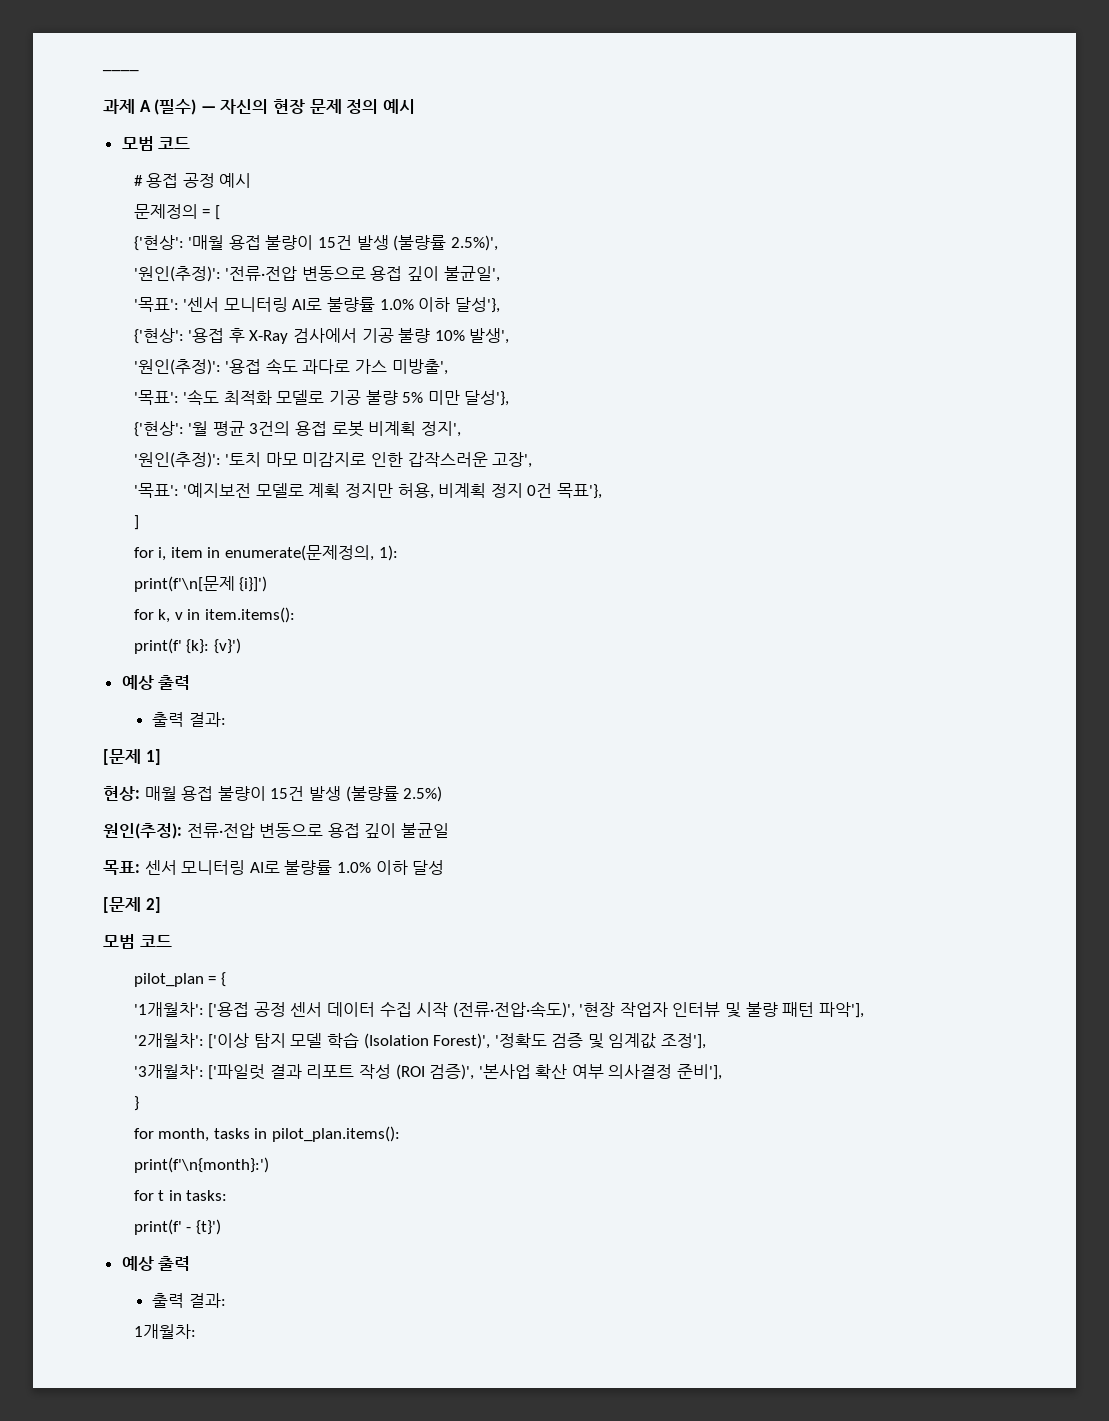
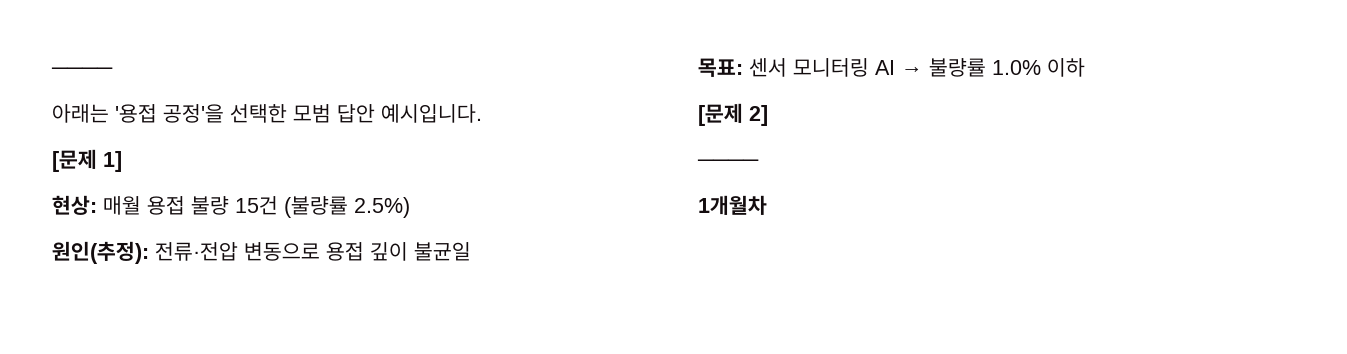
[102,70,139,75] [103,99,415,115] [121,136,191,151] [133,173,252,188] [133,204,220,220] [133,235,498,251] [133,266,500,282] [133,297,500,313] [133,328,510,344] [133,358,448,375] [133,389,510,406] [133,421,461,437] [133,452,533,468] [133,483,602,499] [133,515,139,530] [133,545,398,561] [133,576,268,592] [133,607,295,623] [133,638,241,654] [121,675,191,690] [152,712,226,727] ──── // 과제 A (필수) — 자신의 현장 문제 정의 예시 // 모범 코드 // # 용접 공정 예시 // 문제정의 = [ // {'현상': '매월 용접 불량이 15건 발생 (불량률 2.5%)', // '원인(추정)': '전류·전압 변동으로 용접 깊이 불균일', // '목표': '센서 모니터링 AI로 불량률 1.0% 이하 달성'}, // {'현상': '용접 후 X-Ray 검사에서 기공 불량 10% 발생', // '원인(추정)': '용접 속도 과다로 가스 미방출', // '목표': '속도 최적화 모델로 기공 불량 5% 미만 달성'}, // {'현상': '월 평균 3건의 용접 로봇 비계획 정지', // '원인(추정)': '토치 마모 미감지로 인한 갑작스러운 고장', // '목표': '예지보전 모델로 계획 정지만 허용, 비계획 정지 0건 목표'}, // ] // for i, item in enumerate(문제정의, 1): // print(f'\n[문제 {i}]') // for k, v in item.items(): // print(f' {k}: {v}') // 예상 출력 // 출력 결과: -> [51,67,113,75] [52,104,482,123] ──── // 아래는 '용접 공정'을 선택한 모범 답안 예시입니다.
[217,786,341,801] 불량이 15건 발생 -> [191,196,278,215] 불량 15건
[249,860,445,875] AI로 불량률 1.0% 이하 달성 -> [875,58,1085,77] AI → 불량률 1.0% 이하
[103,934,172,949] [133,972,226,987] [133,1001,864,1018] [133,1032,707,1049] [133,1064,723,1080] [133,1096,139,1111] [133,1126,400,1142] [133,1157,269,1173] [133,1190,228,1201] [133,1219,221,1235] [121,1256,191,1271] [152,1293,226,1308] [133,1324,196,1339] 모범 코드 // pilot_plan = { // '1개월차': ['용접 공정 센서 데이터 수집 시작 (전류·전압·속도)', '현장 작업자 인터뷰 및 불량 패턴 파악'], // '2개월차': ['이상 탐지 모델 학습 (Isolation Forest)', '정확도 검증 및 임계값 조정'], // '3개월차': ['파일럿 결과 리포트 작성 (ROI 검증)', '본사업 확산 여부 의사결정 준비'], // } // for month, tasks in pilot_plan.items(): // print(f'\n{month}:') // for t in tasks: // print(f' - {t}') // 예상 출력 // 출력 결과: // 1개월차: -> [697,159,759,167] [698,195,767,215] ──── // 1개월차

